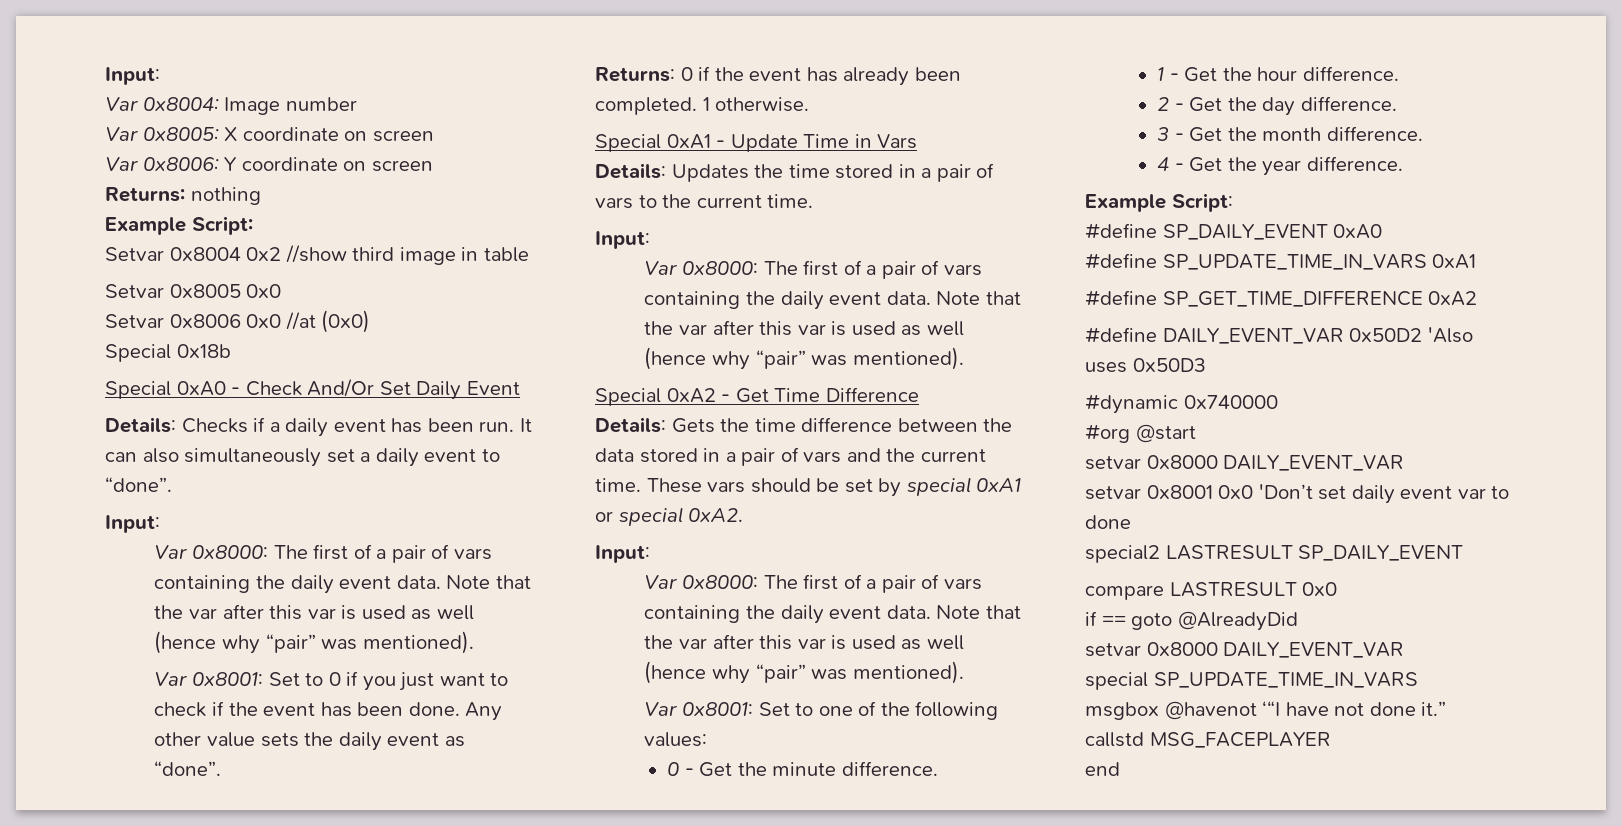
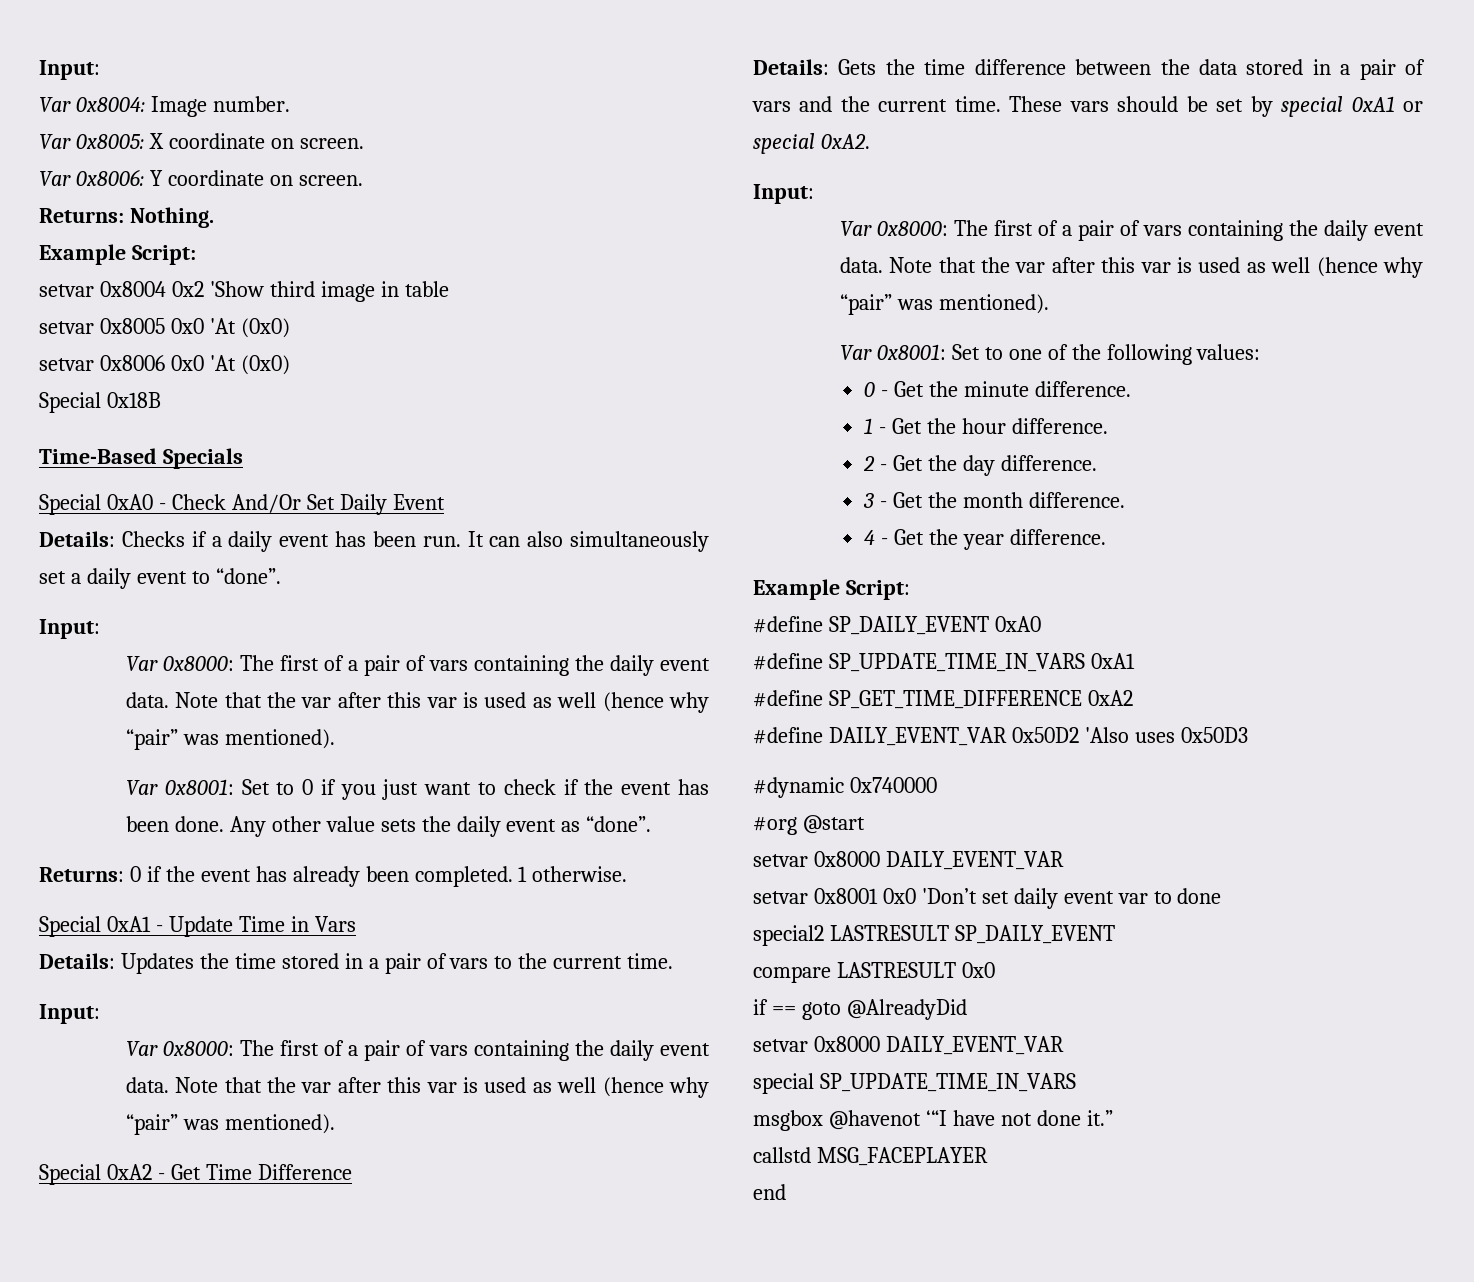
[285,97,357,111] number -> [212,96,290,112] number.
[372,130,434,142] screen -> [299,138,364,149] screen.
[371,160,433,172] [105,187,261,205] [105,216,253,235] [105,247,164,261] screen // Returns: nothing // Example Script: // Setvar -> [298,175,363,186] [39,207,214,228] [39,244,196,265] [39,284,94,297] screen. // Returns: Nothing. // Example Script: // setvar
[285,245,347,263] //show -> [209,281,264,297] 'Show
[105,284,164,298] Setvar -> [39,321,94,334] setvar
[105,314,164,328] // Setvar -> [209,318,290,338] [39,358,94,371] 'At (0x0) // setvar
[285,312,316,330] //at -> [209,355,236,371] 'At
[176,344,231,358] 0x18b -> [106,392,161,408] [39,448,243,469] 0x18B // Time-Based Specials

